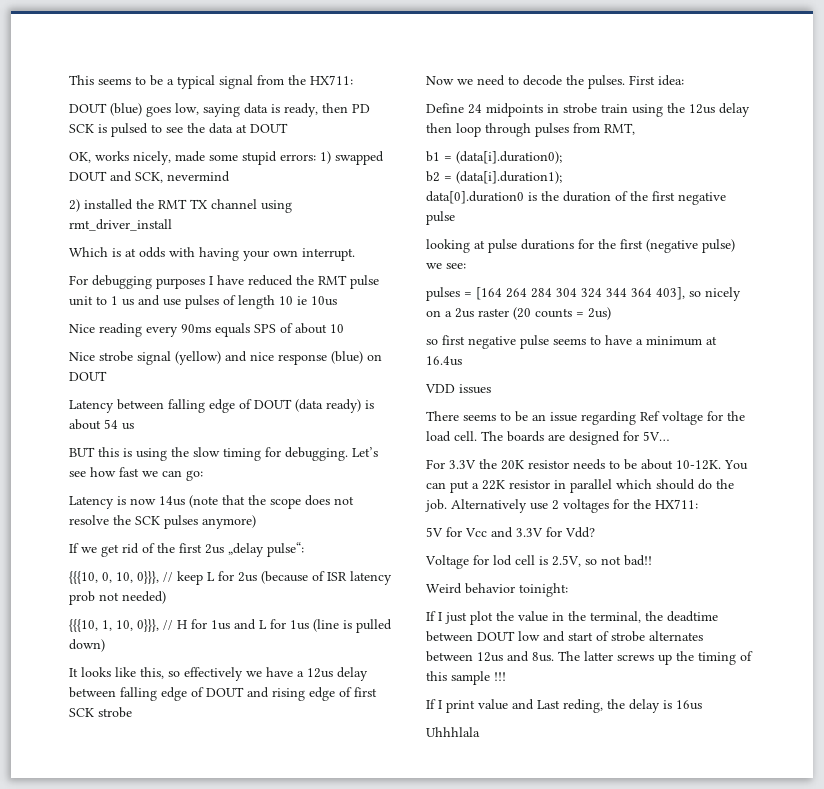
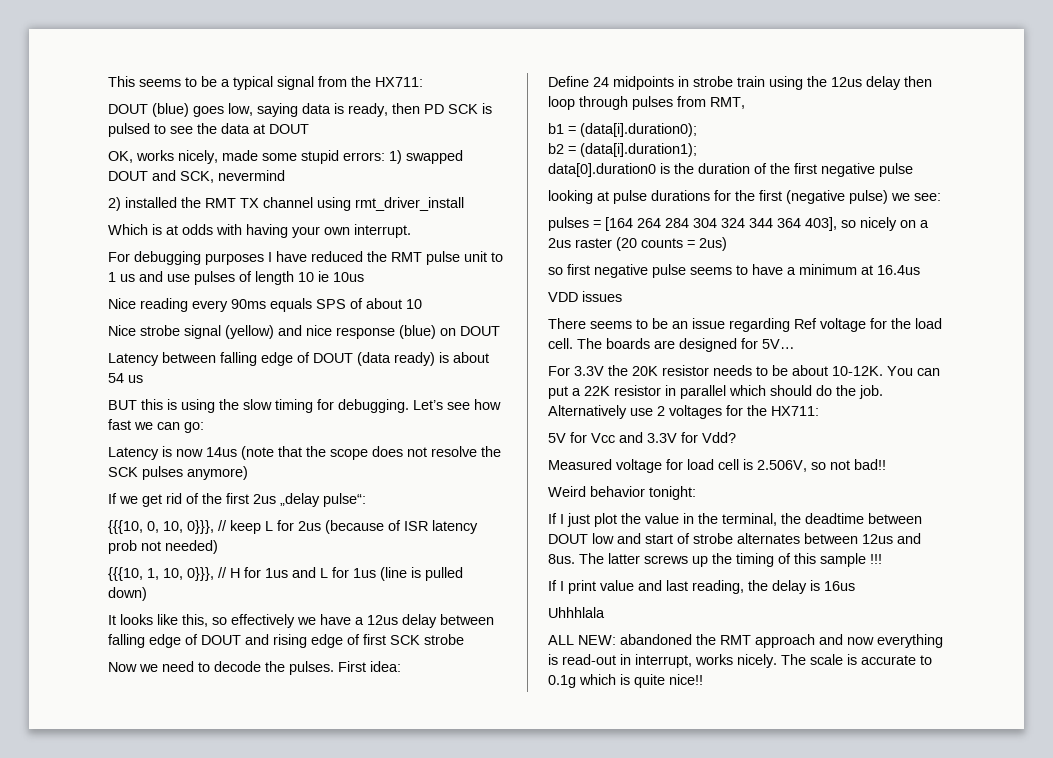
[425,555,512,569] Voltage for lod -> [548,459,714,473] Measured voltage for load
[552,555,581,567] 2.5V, -> [757,460,807,472] 2.506V,
[519,583,568,597] toinight: -> [649,486,696,500] tonight:
[537,699,603,713] Last reding, -> [666,580,744,594] last reading,
(480, 732) none -> [548,634,943,648] [548,654,932,668] [548,674,703,688] // ALL NEW: abandoned the RMT approach and now everything is read-out in interrupt, works nicely. The scale is accurate to 0.1g which is quite nice!!

